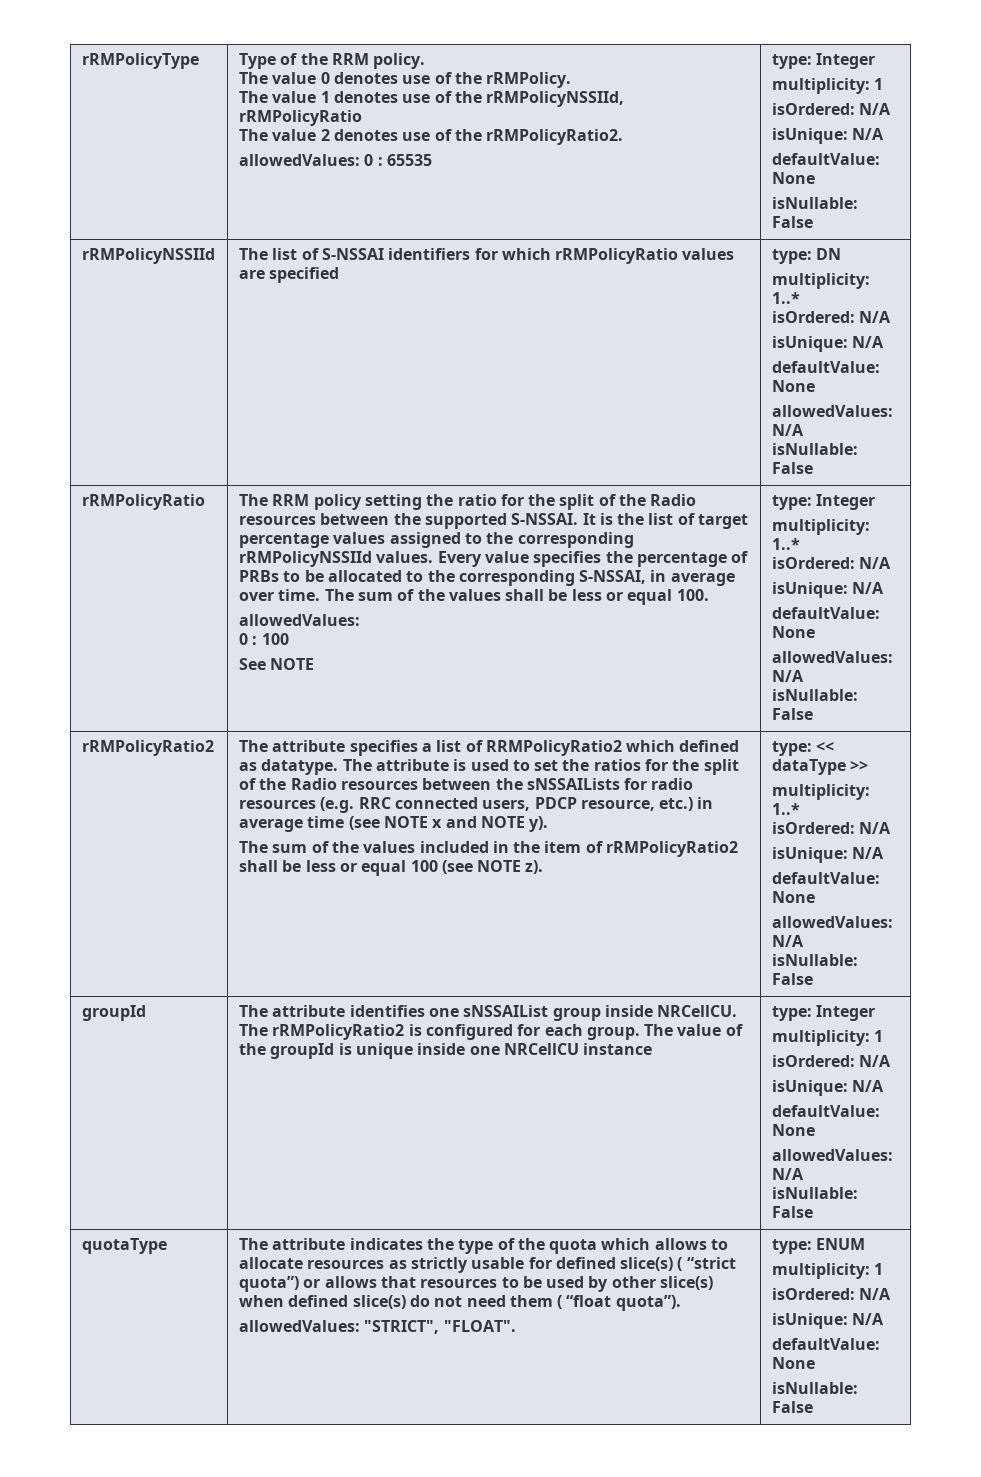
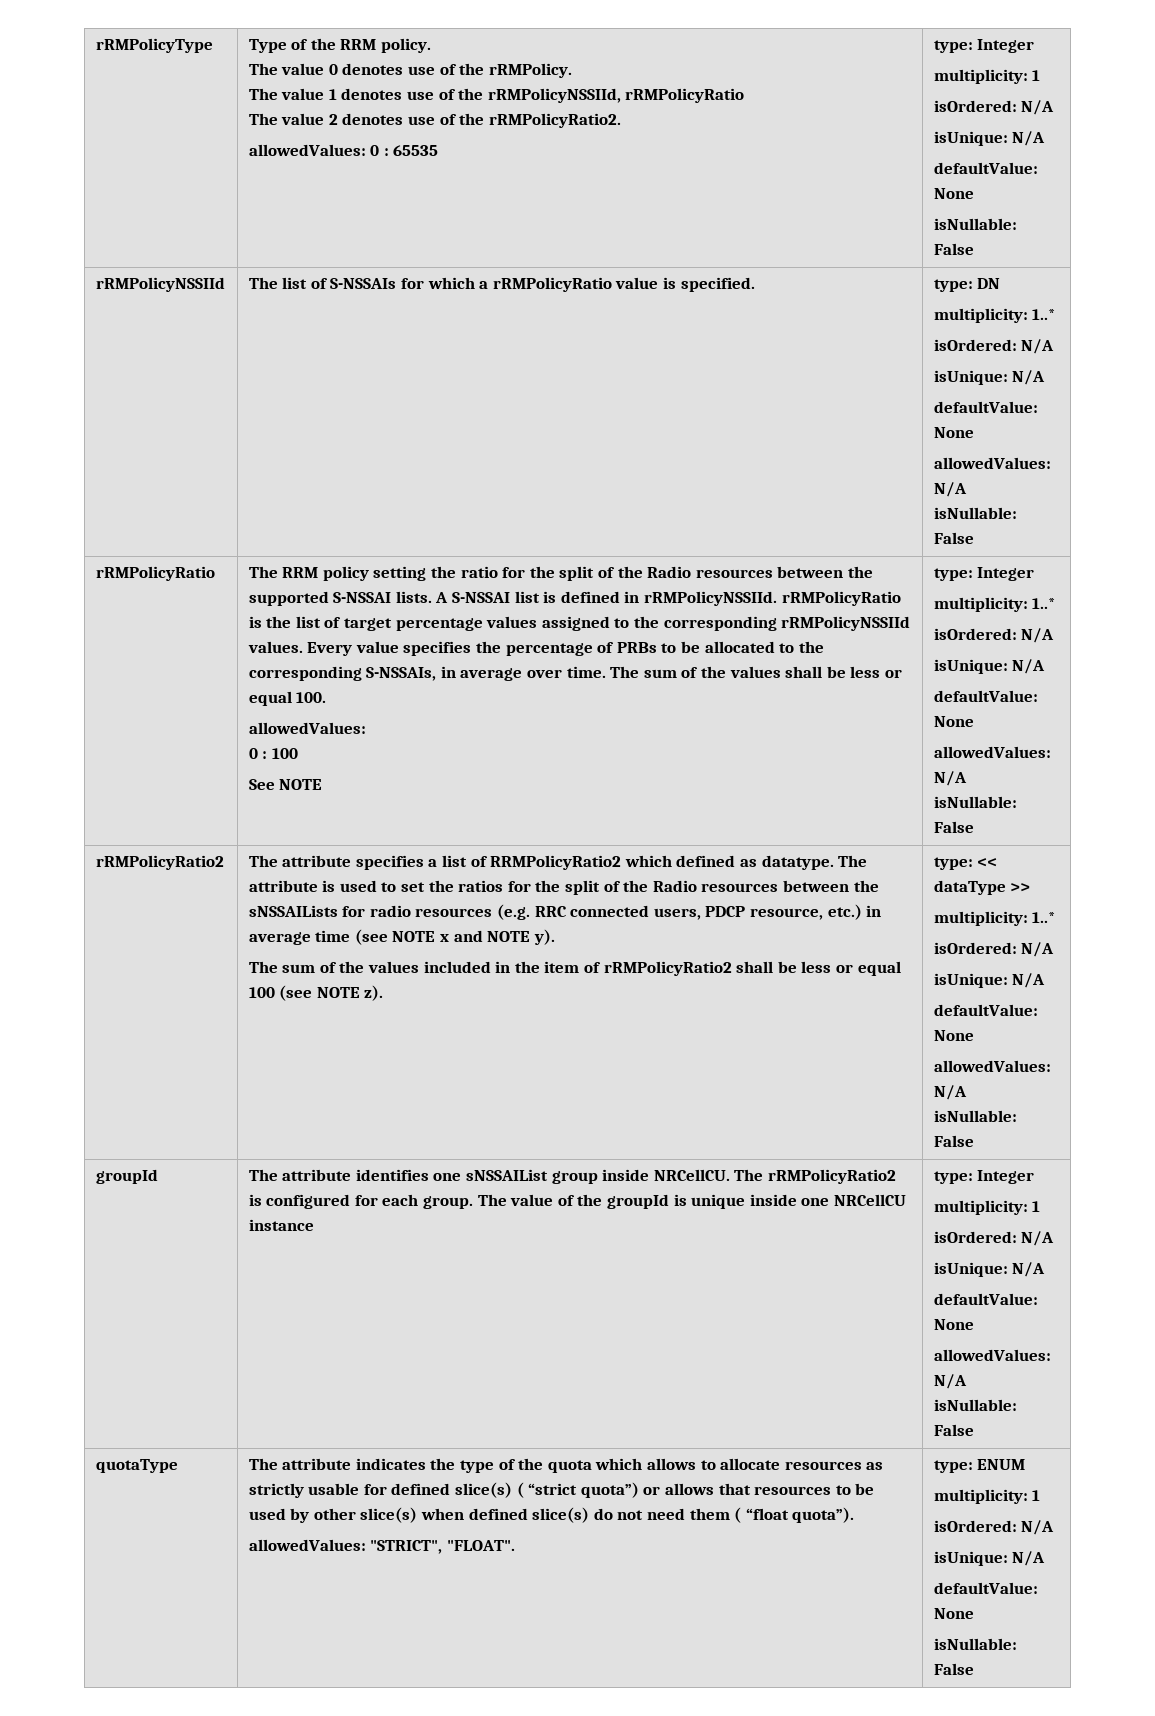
[321,248,735,264] [238,267,340,283] S-NSSAI identifiers for which rRMPolicyRatio values are specified -> [330,277,755,292] S-NSSAIs for which a rRMPolicyRatio value is specified.
[511,513,596,525] S-NSSAI. It -> [333,591,901,606] S-NSSAI lists. A S-NSSAI list is defined in rRMPolicyNSSIId. rRMPolicyRatio
[579,570,647,584] S-NSSAI, -> [366,667,437,681] S-NSSAIs,

